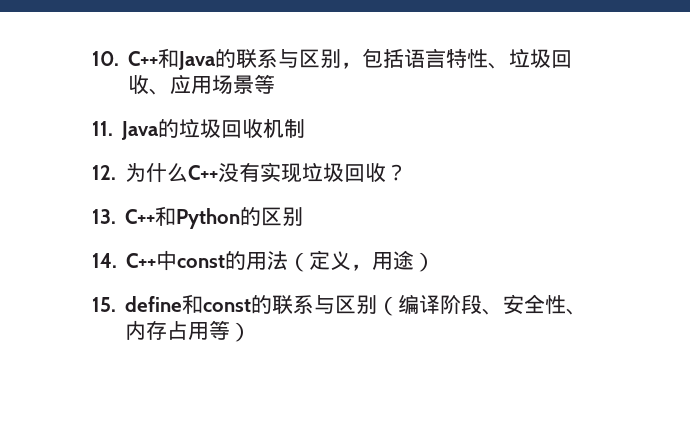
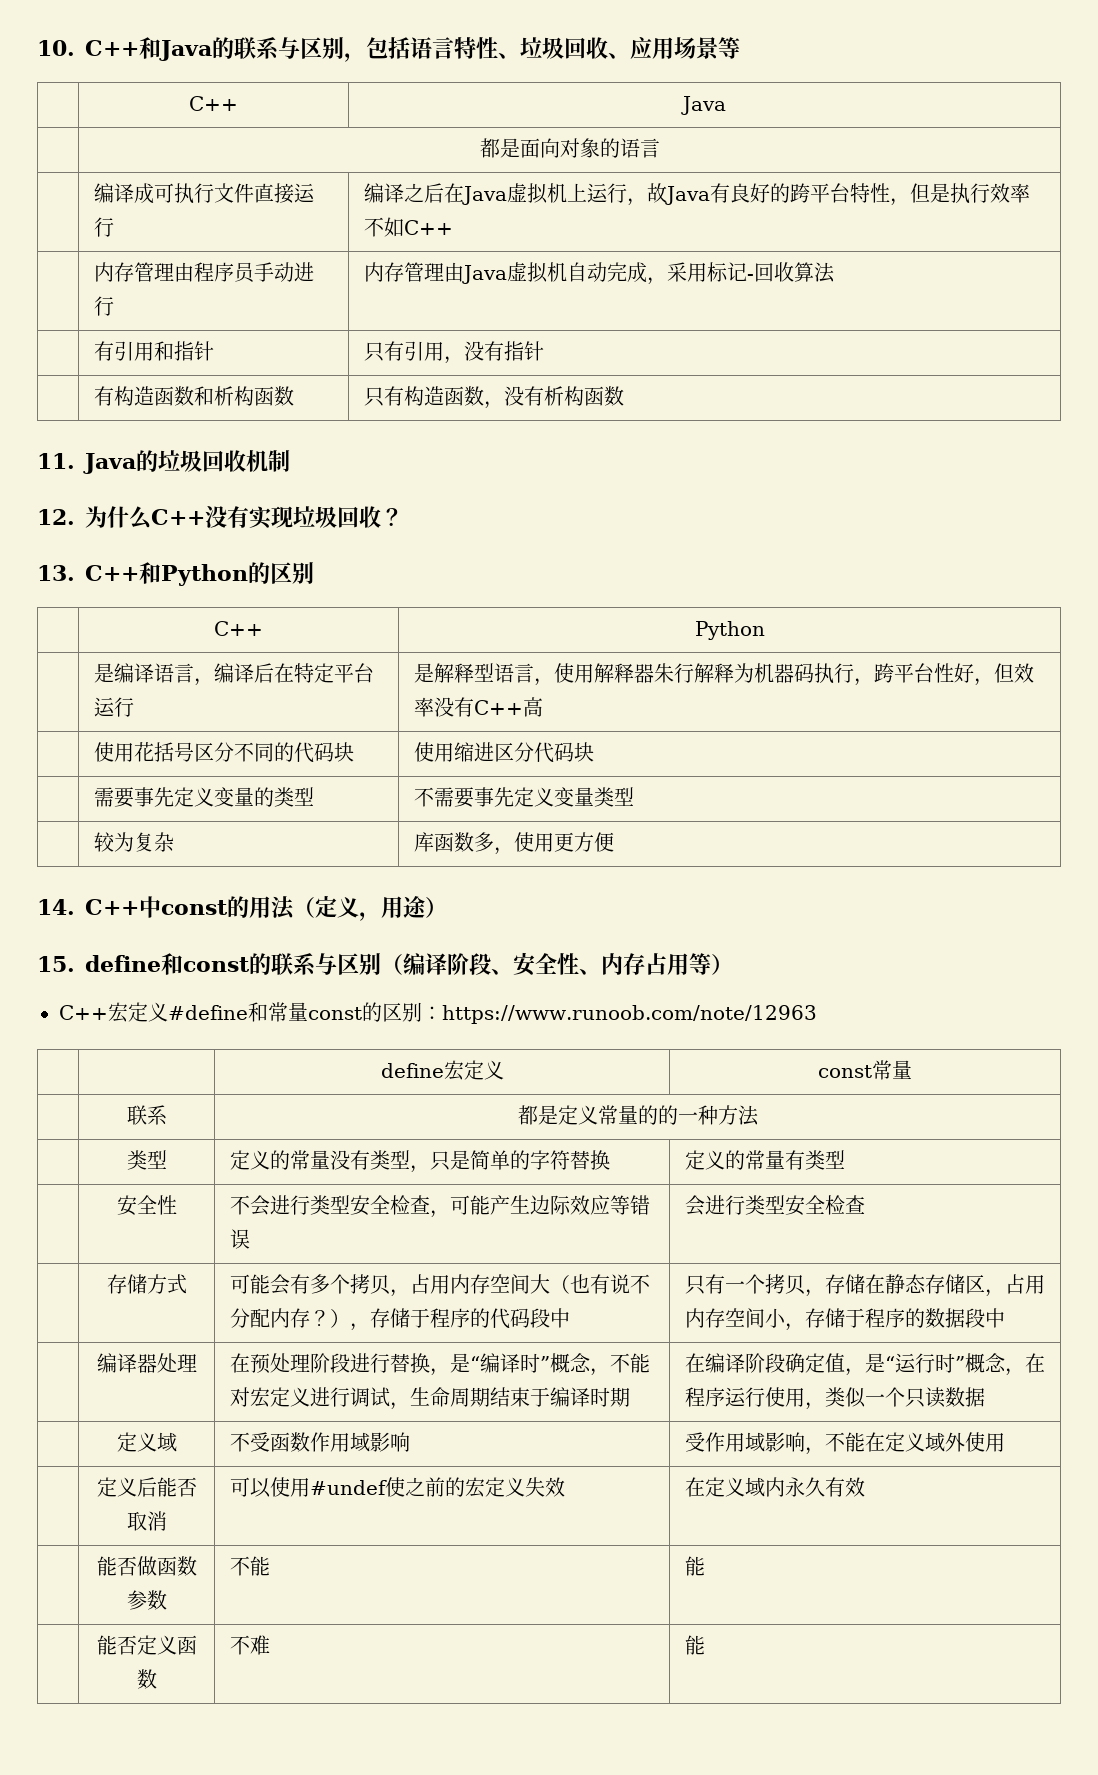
(275, 84) none -> [189,96,238,111] [681,96,726,115] [479,138,660,158] [93,183,315,204] [93,217,114,237] [363,183,1030,206] [363,217,453,237] [93,262,314,283] [93,296,114,316] [363,262,835,285] [93,341,214,361] [363,341,544,364] [93,386,294,406] [363,386,624,409] // | C++ | Java // | 都是面向对象的语言 // | 编译成可执行文件直接运行 | 编译之后在Java虚拟机上运行，故Java有良好的跨平台特性，但是执行效率不如C++ // | 内存管理由程序员手动进行 | 内存管理由Java虚拟机自动完成，采用标记-回收算法 // | 有引用和指针 | 只有引用，没有指针 // | 有构造函数和析构函数 | 只有构造函数，没有析构函数
(303, 216) none -> [214,621,263,636] [694,621,765,640] [93,663,374,686] [93,697,134,717] [413,663,1034,686] [413,697,543,717] [93,742,354,763] [413,742,594,763] [93,787,314,808] [413,787,634,808] [93,832,174,852] [413,832,614,855] // | C++ | Python // | 是编译语言，编译后在特定平台运行 | 是解释型语言，使用解释器朱行解释为机器码执行，跨平台性好，但效率没有C++高 // | 使用花括号区分不同的代码块 | 使用缩进区分代码块 // | 需要事先定义变量的类型 | 不需要事先定义变量类型 // | 较为复杂 | 库函数多，使用更方便
(251, 332) none -> [59,1002,817,1024] [380,1060,504,1081] [818,1060,912,1080] [126,1105,167,1125] [517,1105,759,1126] [126,1150,167,1170] [229,1150,610,1173] [684,1150,845,1170] [116,1195,177,1216] [229,1195,650,1218] [229,1229,250,1249] [684,1195,865,1216] [106,1274,187,1294] [229,1274,650,1297] [229,1308,570,1331] [684,1274,1045,1297] [684,1308,1005,1331] [96,1353,197,1373] [229,1353,650,1376] [229,1387,630,1410] [684,1353,1045,1376] [684,1387,985,1410] [116,1432,177,1452] [229,1432,410,1452] [684,1432,1005,1455] [96,1477,197,1497] [126,1511,167,1531] [229,1477,565,1498] [684,1477,865,1497] [96,1556,197,1576] [126,1590,167,1610] [229,1556,270,1576] [684,1556,705,1576] [96,1635,197,1655] [136,1669,157,1689] [229,1635,270,1655] [684,1635,705,1655] // C++宏定义#define和常量const的区别：https://www.runoob.com/note/12963 // | | define宏定义 | const常量 // | 联系 | 都是定义常量的的一种方法 // | 类型 | 定义的常量没有类型，只是简单的字符替换 | 定义的常量有类型 // | 安全性 | 不会进行类型安全检查，可能产生边际效应等错误 | 会进行类型安全检查 // | 存储方式 | 可能会有多个拷贝，占用内存空间大（也有说不分配内存？），存储于程序的代码段中 | 只有一个拷贝，存储在静态存储区，占用内存空间小，存储于程序的数据段中 // | 编译器处理 | 在预处理阶段进行替换，是“编译时”概念，不能对宏定义进行调试，生命周期结束于编译时期 | 在编译阶段确定值，是“运行时”概念，在程序运行使用，类似一个只读数据 // | 定义域 | 不受函数作用域影响 | 受作用域影响，不能在定义域外使用 // | 定义后能否取消 | 可以使用#undef使之前的宏定义失效 | 在定义域内永久有效 // | 能否做函数参数 | 不能 | 能 // | 能否定义函数 | 不难 | 能

